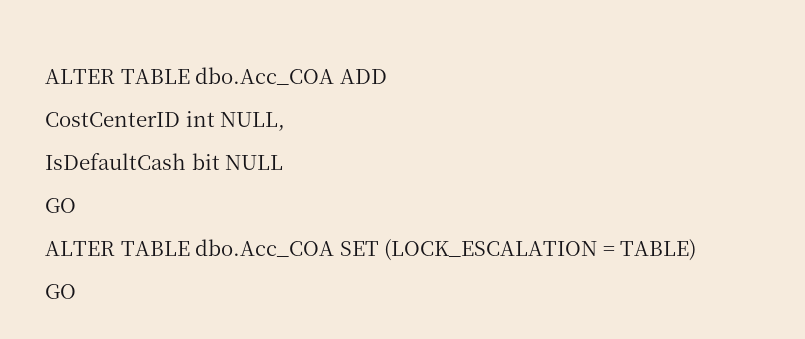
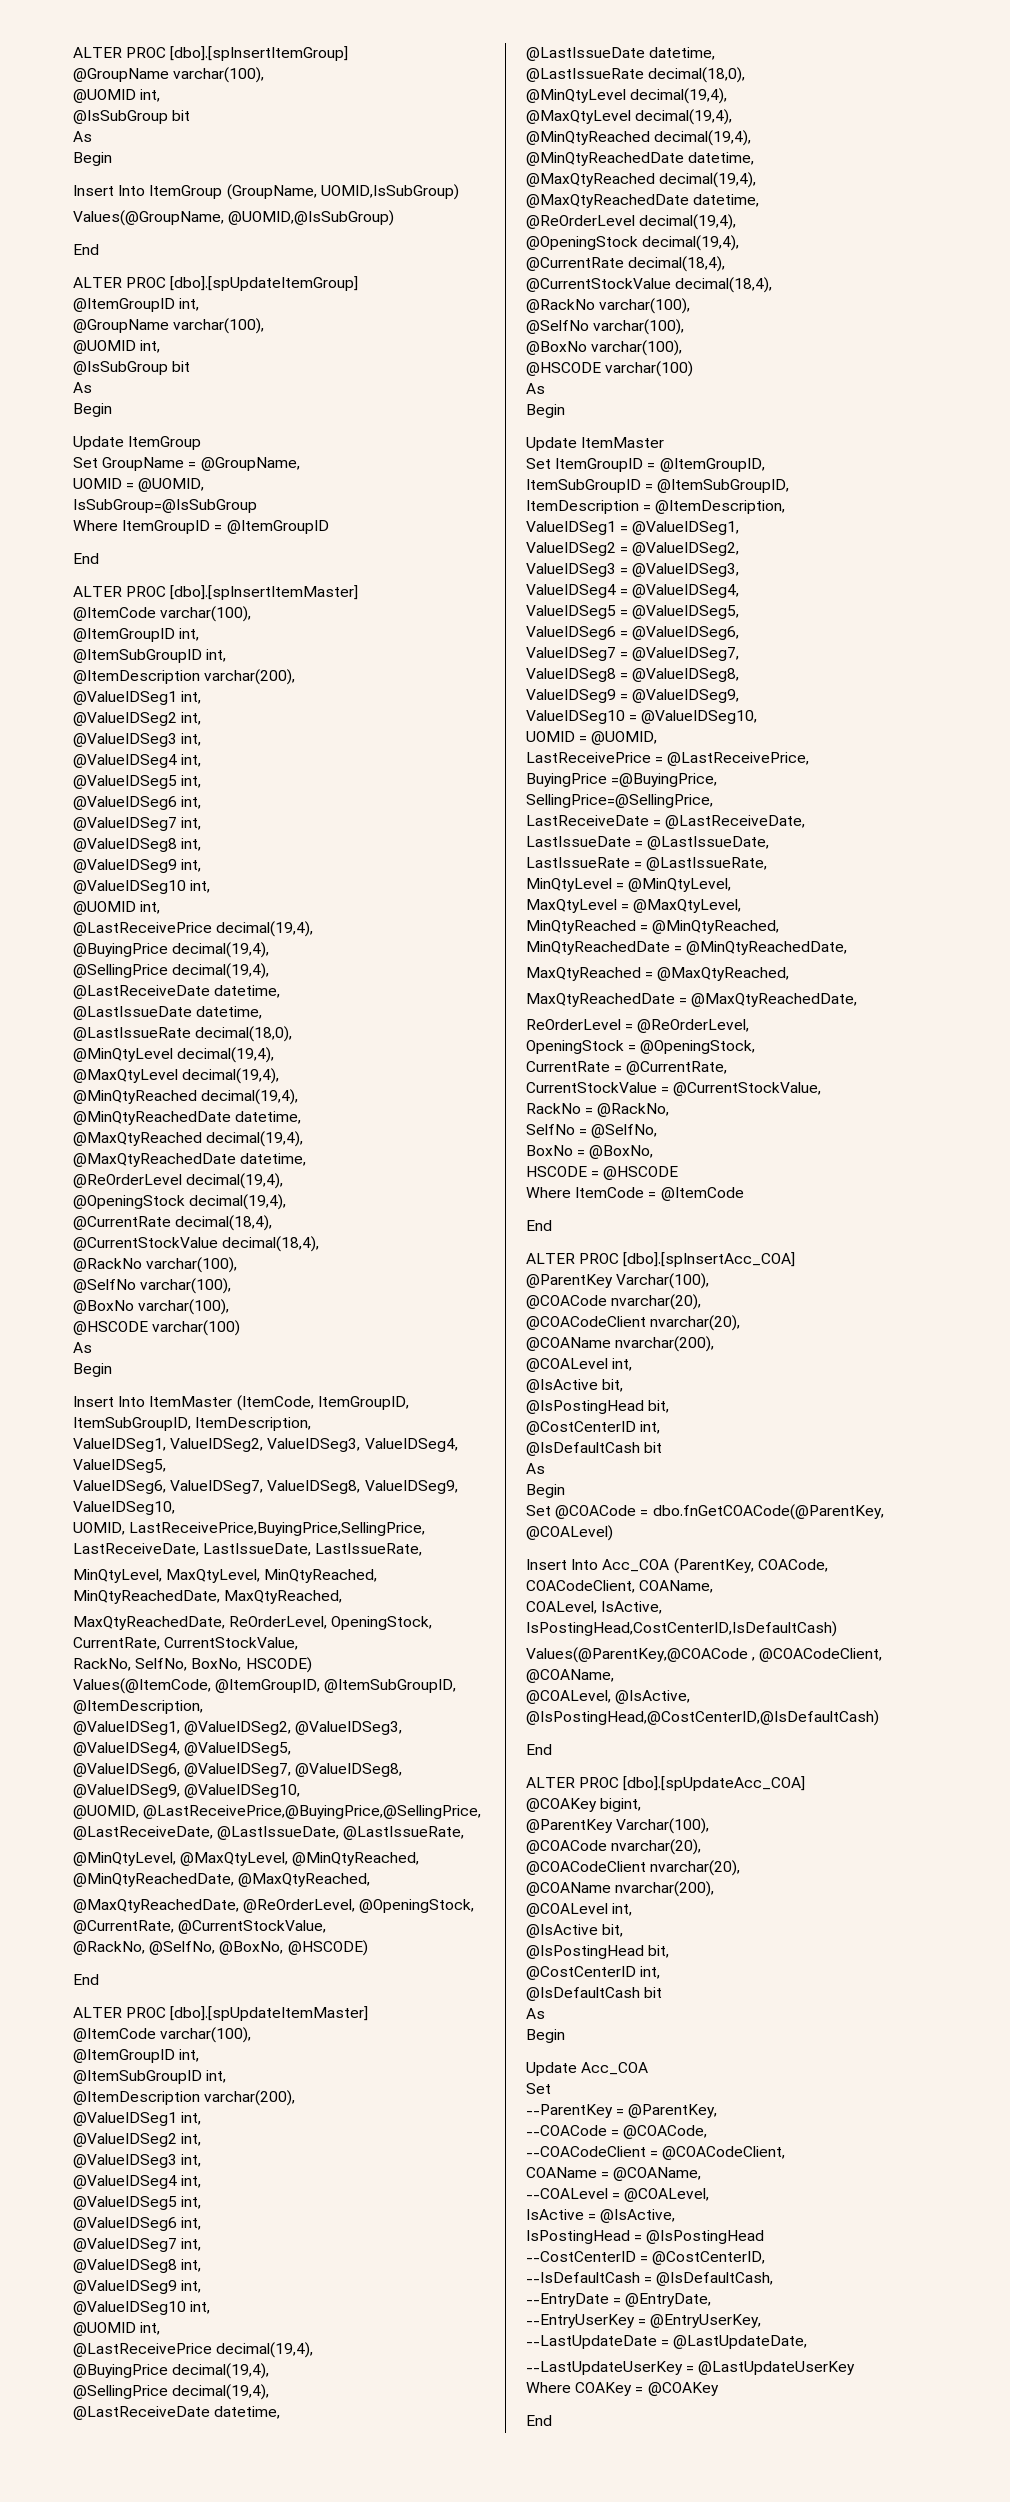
[45,67,387,85] [45,111,286,131] [45,153,284,170] [45,198,76,213] [45,239,697,261] [45,284,76,299] ALTER TABLE dbo.Acc_COA ADD // CostCenterID int NULL, // IsDefaultCash bit NULL // GO // ALTER TABLE dbo.Acc_COA SET (LOCK_ESCALATION = TABLE) // GO -> [73,46,349,61] [73,67,265,83] [73,89,161,103] [73,110,191,124] [73,131,92,142] [73,152,112,166] [73,184,459,200] [73,210,395,226] [73,244,99,255] [73,276,359,291] [73,298,200,312] [73,318,265,334] [73,340,161,354] [73,361,191,375] [73,382,92,393] [73,403,112,417] [73,436,202,450] [73,457,300,471] [73,478,205,492] [73,499,257,513] [73,520,329,534] [73,553,99,564] [73,585,359,600] [73,606,252,622] [73,628,200,642] [73,649,227,663] [73,669,296,685] [73,691,202,705] [73,712,202,726] [73,733,202,747] [73,754,202,768] [73,775,202,789] [73,796,202,810] [73,817,202,831] [73,838,202,852] [73,859,202,873] [73,880,211,894] [73,901,161,915] [73,921,314,937] [73,942,270,958] [73,963,270,979] [73,985,281,999] [73,1006,263,1020] [73,1026,293,1042] [73,1047,275,1063] [73,1068,280,1084] [73,1089,299,1105] [73,1111,302,1125] [73,1131,304,1147] [73,1153,307,1167] [73,1173,284,1189] [73,1194,287,1210] [73,1215,273,1231] [73,1236,320,1252] [73,1257,238,1273] [73,1278,232,1294] [73,1299,230,1315] [73,1320,241,1336] [73,1342,92,1353] [73,1363,112,1377] [73,1395,409,1411] [73,1417,312,1431] [73,1438,458,1452] [73,1459,166,1473] [73,1480,458,1494] [73,1501,175,1515] [73,1522,426,1536] [73,1543,423,1556] [73,1569,378,1583] [73,1590,343,1604] [73,1616,433,1630] [73,1637,299,1650] [73,1657,312,1673] [73,1678,457,1694] [73,1700,203,1714] [73,1721,403,1735] [73,1742,292,1756] [73,1763,403,1777] [73,1784,301,1798] [73,1805,482,1819] [73,1826,465,1840] [73,1852,420,1866] [73,1873,371,1887] [73,1899,475,1913] [73,1920,327,1934] [73,1940,368,1956] [73,1974,99,1985] [73,2006,369,2021] [73,2027,252,2043] [73,2049,200,2063] [73,2070,227,2084] [73,2090,296,2106] [73,2112,202,2126] [73,2133,202,2147] [73,2154,202,2168] [73,2175,202,2189] [73,2196,202,2210] [73,2217,202,2231] [73,2238,202,2252] [73,2259,202,2273] [73,2280,202,2294] [73,2301,211,2315] [73,2322,161,2336] [73,2342,314,2358] [73,2363,270,2379] [73,2384,270,2400] [73,2406,281,2420] [526,47,716,61] [526,67,746,83] [526,88,728,104] [526,109,733,125] [526,130,752,146] [526,152,755,166] [526,172,757,188] [526,194,760,208] [526,214,737,230] [526,235,740,251] [526,256,726,272] [526,277,773,293] [526,298,691,314] [526,319,685,335] [526,340,683,356] [526,361,694,377] [526,383,545,394] [526,404,565,418] [526,437,665,451] [526,458,765,472] [526,479,790,493] [526,500,786,514] [526,521,740,535] [526,542,740,556] [526,563,740,577] [526,584,740,598] [526,605,740,619] [526,626,740,640] [526,647,740,661] [526,668,740,682] [526,689,740,703] [526,710,758,724] [526,731,658,745] [526,752,810,766] [526,773,718,787] [526,794,713,808] [526,815,806,829] [526,836,770,850] [526,857,768,871] [526,878,732,892] [526,899,742,913] [526,920,780,934] [526,941,848,955] [526,967,790,981] [526,993,858,1007] [526,1019,750,1033] [526,1040,756,1054] [526,1061,728,1075] [526,1082,822,1096] [526,1103,670,1117] [526,1124,658,1138] [526,1145,654,1159] [526,1166,679,1180] [526,1187,744,1201] [526,1220,552,1231] [526,1252,796,1267] [526,1273,710,1289] [526,1294,702,1310] [526,1315,741,1331] [526,1336,715,1352] [526,1358,633,1372] [526,1379,624,1393] [526,1400,670,1414] [526,1421,661,1435] [526,1442,663,1456] [526,1463,545,1474] [526,1484,565,1498] [526,1504,884,1520] [526,1525,613,1541] [526,1558,828,1574] [526,1580,714,1593] [526,1601,663,1614] [526,1621,837,1637] [526,1647,883,1663] [526,1669,614,1683] [526,1690,691,1704] [526,1710,879,1726] [526,1744,552,1755] [526,1776,806,1791] [526,1798,642,1812] [526,1818,710,1834] [526,1839,702,1855] [526,1860,741,1876] [526,1881,715,1897] [526,1903,633,1917] [526,1924,624,1938] [526,1945,670,1959] [526,1966,661,1980] [526,1987,663,2001] [526,2008,545,2019] [526,2029,565,2043] [526,2062,649,2076] [526,2083,551,2094] [526,2104,718,2118] [526,2125,708,2139] [526,2146,786,2160] [526,2167,702,2181] [526,2188,710,2202] [526,2209,676,2223] [526,2230,765,2244] [526,2251,766,2265] [526,2272,774,2286] [526,2293,712,2307] [526,2314,762,2328] [526,2335,808,2349] [526,2361,856,2375] [526,2382,719,2396] [526,2415,552,2426] ALTER PROC [dbo].[spInsertItemGroup] // @GroupName varchar(100), // @UOMID int, // @IsSubGroup bit // As // Begin // Insert Into ItemGroup (GroupName, UOMID,IsSubGroup) // Values(@GroupName, @UOMID,@IsSubGroup) // End // ALTER PROC [dbo].[spUpdateItemGroup] // @ItemGroupID int, // @GroupName varchar(100), // @UOMID int, // @IsSubGroup bit // As // Begin // Update ItemGroup // Set GroupName = @GroupName, // UOMID = @UOMID, // IsSubGroup=@IsSubGroup // Where ItemGroupID = @ItemGroupID // End // ALTER PROC [dbo].[spInsertItemMaster] // @ItemCode varchar(100), // @ItemGroupID int, // @ItemSubGroupID int, // @ItemDescription varchar(200), // @ValueIDSeg1 int, // @ValueIDSeg2 int, // @ValueIDSeg3 int, // @ValueIDSeg4 int, // @ValueIDSeg5 int, // @ValueIDSeg6 int, // @ValueIDSeg7 int, // @ValueIDSeg8 int, // @ValueIDSeg9 int, // @ValueIDSeg10 int, // @UOMID int, // @LastReceivePrice decimal(19,4), // @BuyingPrice decimal(19,4), // @SellingPrice decimal(19,4), // @LastReceiveDate datetime, // @LastIssueDate datetime, // @LastIssueRate decimal(18,0), // @MinQtyLevel decimal(19,4), // @MaxQtyLevel decimal(19,4), // @MinQtyReached decimal(19,4), // @MinQtyReachedDate datetime, // @MaxQtyReached decimal(19,4), // @MaxQtyReachedDate datetime, // @ReOrderLevel decimal(19,4), // @OpeningStock decimal(19,4), // @CurrentRate decimal(18,4), // @CurrentStockValue decimal(18,4), // @RackNo varchar(100), // @SelfNo varchar(100), // @BoxNo varchar(100), // @HSCODE varchar(100) // As // Begin // Insert Into ItemMaster (ItemCode, ItemGroupID, ItemSubGroupID, ItemDescription, // ValueIDSeg1, ValueIDSeg2, ValueIDSeg3, ValueIDSeg4, ValueIDSeg5, // ValueIDSeg6, ValueIDSeg7, ValueIDSeg8, ValueIDSeg9, ValueIDSeg10, // UOMID, LastReceivePrice,BuyingPrice,SellingPrice, LastReceiveDate, LastIssueDate, LastIssueRate, // MinQtyLevel, MaxQtyLevel, MinQtyReached, MinQtyReachedDate, MaxQtyReached, // MaxQtyReachedDate, ReOrderLevel, OpeningStock, CurrentRate, CurrentStockValue, // RackNo, SelfNo, BoxNo, HSCODE) // Values(@ItemCode, @ItemGroupID, @ItemSubGroupID, @ItemDescription, // @ValueIDSeg1, @ValueIDSeg2, @ValueIDSeg3, @ValueIDSeg4, @ValueIDSeg5, // @ValueIDSeg6, @ValueIDSeg7, @ValueIDSeg8, @ValueIDSeg9, @ValueIDSeg10, // @UOMID, @LastReceivePrice,@BuyingPrice,@SellingPrice, @LastReceiveDate, @LastIssueDate, @LastIssueRate, // @MinQtyLevel, @MaxQtyLevel, @MinQtyReached, @MinQtyReachedDate, @MaxQtyReached, // @MaxQtyReachedDate, @ReOrderLevel, @OpeningStock, @CurrentRate, @CurrentStockValue, // @RackNo, @SelfNo, @BoxNo, @HSCODE) // End // ALTER PROC [dbo].[spUpdateItemMaster] // @ItemCode varchar(100), // @ItemGroupID int, // @ItemSubGroupID int, // @ItemDescription varchar(200), // @ValueIDSeg1 int, // @ValueIDSeg2 int, // @ValueIDSeg3 int, // @ValueIDSeg4 int, // @ValueIDSeg5 int, // @ValueIDSeg6 int, // @ValueIDSeg7 int, // @ValueIDSeg8 int, // @ValueIDSeg9 int, // @ValueIDSeg10 int, // @UOMID int, // @LastReceivePrice decimal(19,4), // @BuyingPrice decimal(19,4), // @SellingPrice decimal(19,4), // @LastReceiveDate datetime, // @LastIssueDate datetime, // @LastIssueRate decimal(18,0), // @MinQtyLevel decimal(19,4), // @MaxQtyLevel decimal(19,4), // @MinQtyReached decimal(19,4), // @MinQtyReachedDate datetime, // @MaxQtyReached decimal(19,4), // @MaxQtyReachedDate datetime, // @ReOrderLevel decimal(19,4), // @OpeningStock decimal(19,4), // @CurrentRate decimal(18,4), // @CurrentStockValue decimal(18,4), // @RackNo varchar(100), // @SelfNo varchar(100), // @BoxNo varchar(100), // @HSCODE varchar(100) // As // Begin // Update ItemMaster // Set ItemGroupID = @ItemGroupID, // ItemSubGroupID = @ItemSubGroupID, // ItemDescription = @ItemDescription, // ValueIDSeg1 = @ValueIDSeg1, // ValueIDSeg2 = @ValueIDSeg2, // ValueIDSeg3 = @ValueIDSeg3, // ValueIDSeg4 = @ValueIDSeg4, // ValueIDSeg5 = @ValueIDSeg5, // ValueIDSeg6 = @ValueIDSeg6, // ValueIDSeg7 = @ValueIDSeg7, // ValueIDSeg8 = @ValueIDSeg8, // ValueIDSeg9 = @ValueIDSeg9, // ValueIDSeg10 = @ValueIDSeg10, // UOMID = @UOMID, // LastReceivePrice = @LastReceivePrice, // BuyingPrice =@BuyingPrice, // SellingPrice=@SellingPrice, // LastReceiveDate = @LastReceiveDate, // LastIssueDate = @LastIssueDate, // LastIssueRate = @LastIssueRate, // MinQtyLevel = @MinQtyLevel, // MaxQtyLevel = @MaxQtyLevel, // MinQtyReached = @MinQtyReached, // MinQtyReachedDate = @MinQtyReachedDate, // MaxQtyReached = @MaxQtyReached, // MaxQtyReachedDate = @MaxQtyReachedDate, // ReOrderLevel = @ReOrderLevel, // OpeningStock = @OpeningStock, // CurrentRate = @CurrentRate, // CurrentStockValue = @CurrentStockValue, // RackNo = @RackNo, // SelfNo = @SelfNo, // BoxNo = @BoxNo, // HSCODE = @HSCODE // Where ItemCode = @ItemCode // End // ALTER PROC [dbo].[spInsertAcc_COA] // @ParentKey Varchar(100), // @COACode nvarchar(20), // @COACodeClient nvarchar(20), // @COAName nvarchar(200), // @COALevel int, // @IsActive bit, // @IsPostingHead bit, // @CostCenterID int, // @IsDefaultCash bit // As // Begin // Set @COACode = dbo.fnGetCOACode(@ParentKey, @COALevel) // Insert Into Acc_COA (ParentKey, COACode, COACodeClient, COAName, // COALevel, IsActive, IsPostingHead,CostCenterID,IsDefaultCash) // Values(@ParentKey,@COACode , @COACodeClient, @COAName, // @COALevel, @IsActive, @IsPostingHead,@CostCenterID,@IsDefaultCash) // End // ALTER PROC [dbo].[spUpdateAcc_COA] // @COAKey bigint, // @ParentKey Varchar(100), // @COACode nvarchar(20), // @COACodeClient nvarchar(20), // @COAName nvarchar(200), // @COALevel int, // @IsActive bit, // @IsPostingHead bit, // @CostCenterID int, // @IsDefaultCash bit // As // Begin // Update Acc_COA // Set // --ParentKey = @ParentKey, // --COACode = @COACode, // --COACodeClient = @COACodeClient, // COAName = @COAName, // --COALevel = @COALevel, // IsActive = @IsActive, // IsPostingHead = @IsPostingHead // --CostCenterID = @CostCenterID, // --IsDefaultCash = @IsDefaultCash, // --EntryDate = @EntryDate, // --EntryUserKey = @EntryUserKey, // --LastUpdateDate = @LastUpdateDate, // --LastUpdateUserKey = @LastUpdateUserKey // Where COAKey = @COAKey // End

